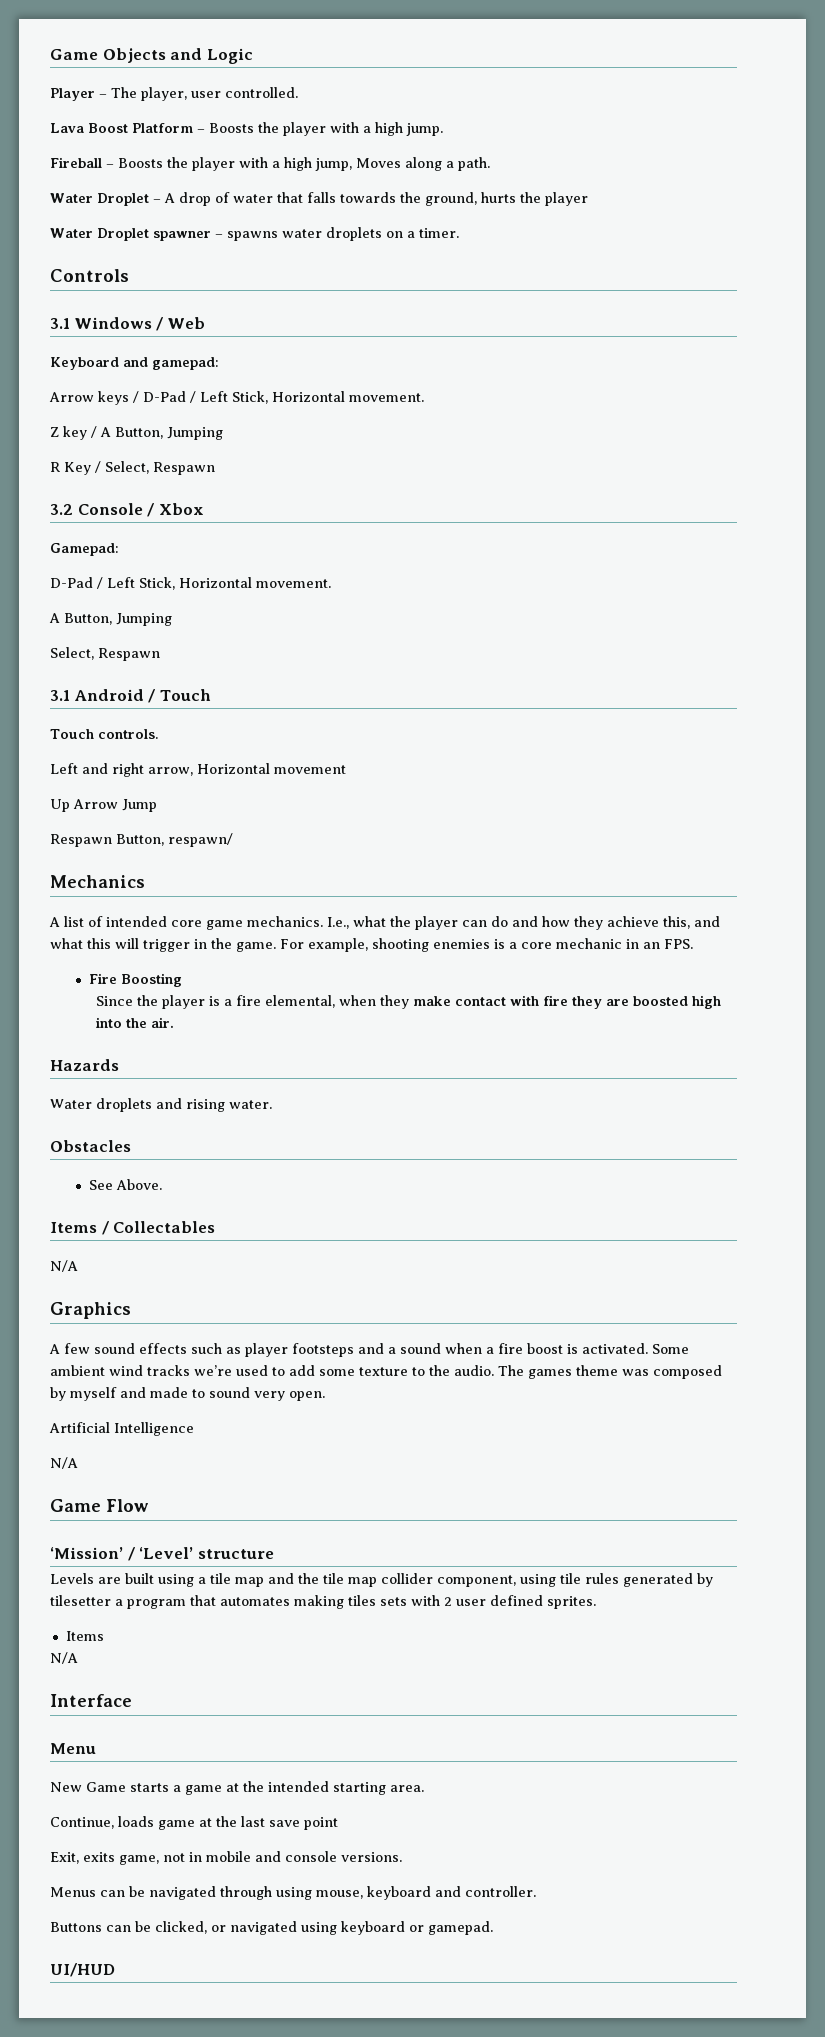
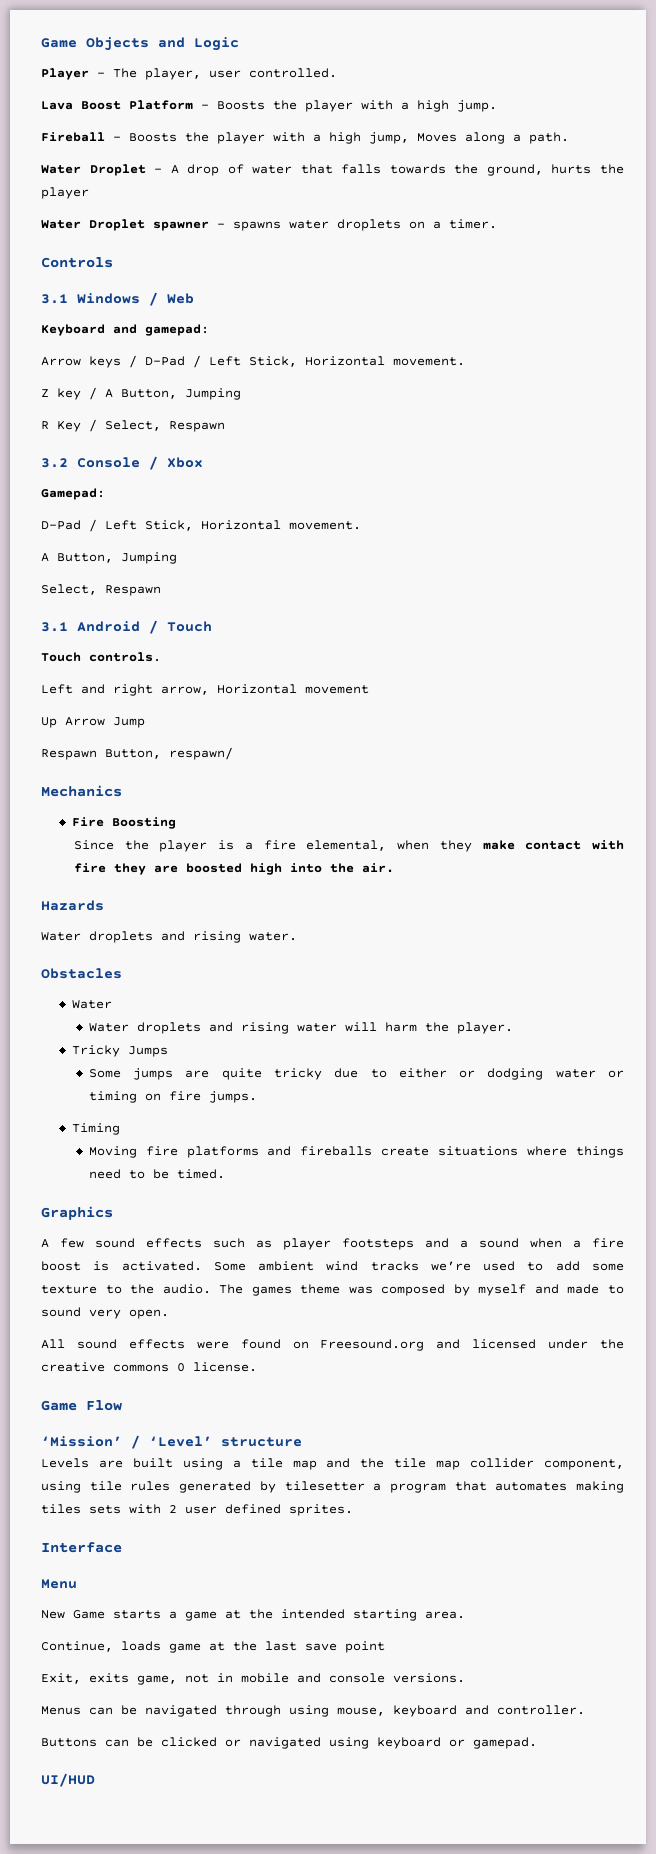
[49,916,720,930] [50,938,693,952] // A list of intended core game mechanics. I.e., what the player can do and how they achieve this, and what this will trigger in the game. For example, shooting enemies is a core mechanic in an FPS. -> (122, 791) none
[88,1179,162,1190] [50,1221,216,1235] [50,1260,78,1272] See Above. // Items / Collectables // N/A -> [72,1000,113,1009] [88,1022,513,1034] [72,1045,169,1057] [88,1068,625,1080] [88,1091,257,1103] [72,1123,121,1135] [88,1146,624,1158] [88,1169,225,1179] Water // Water droplets and rising water will harm the player. // Tricky Jumps // Some jumps are quite tricky due to either or dodging water or timing on fire jumps. // Timing // Moving fire platforms and fireballs create situations where things need to be timed.
[49,1422,194,1436] [50,1457,78,1469] Artificial Intelligence // N/A -> [41,1339,624,1351] [41,1362,257,1372] All sound effects were found on Freesound.org and licensed under the creative commons 0 license.
[65,1631,104,1641] [50,1652,78,1664] // Items // N/A -> (353, 1510) none
[155,1921,207,1934] clicked, -> [161,1737,217,1747] clicked

